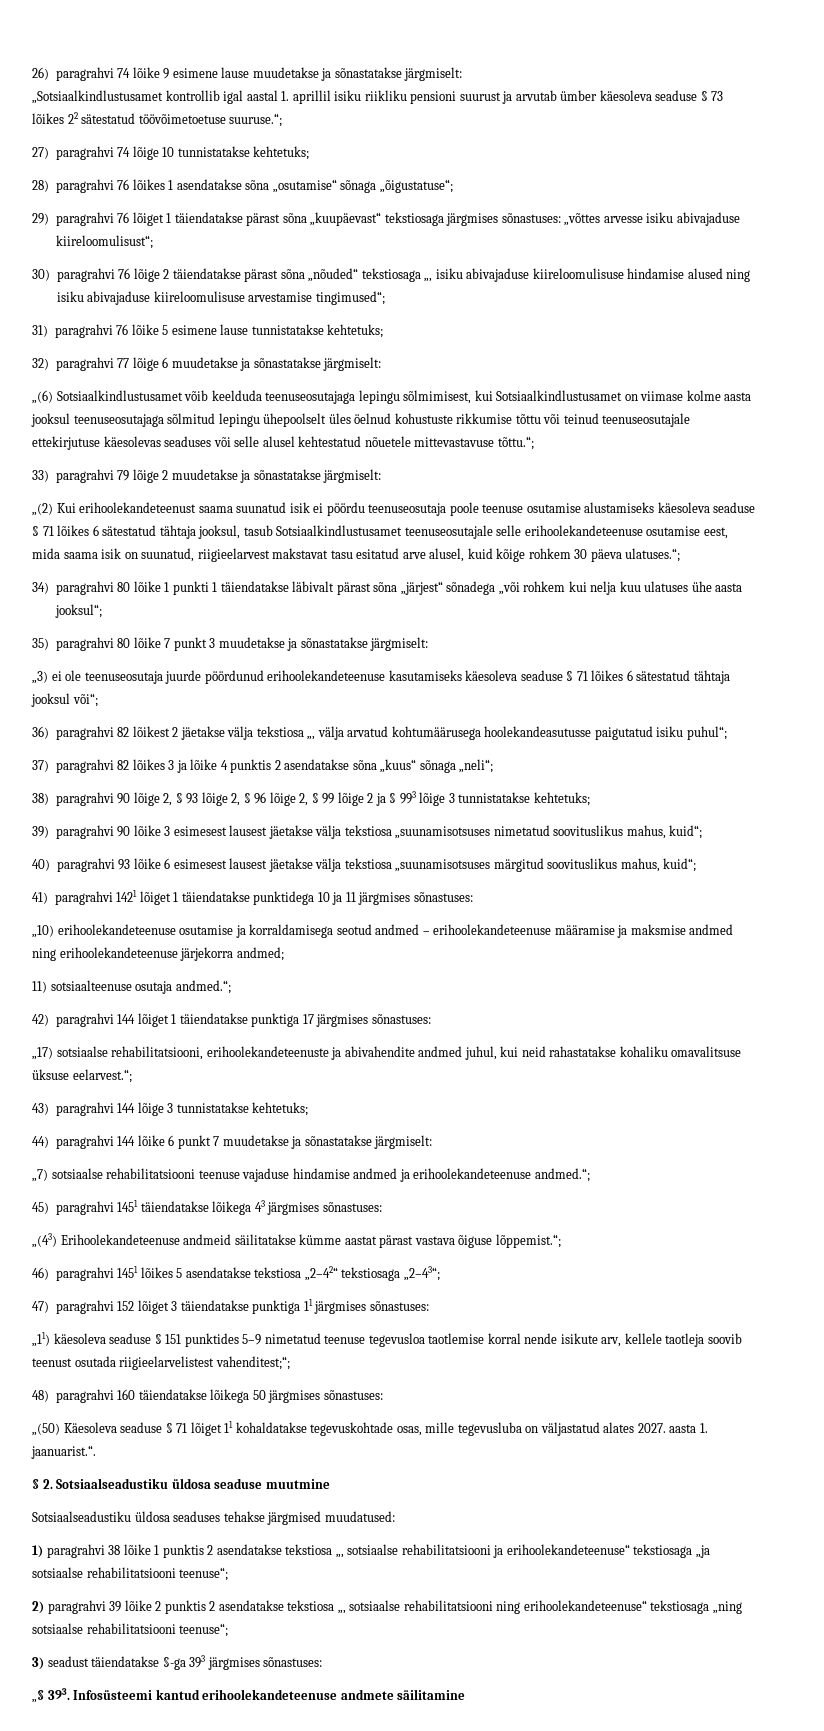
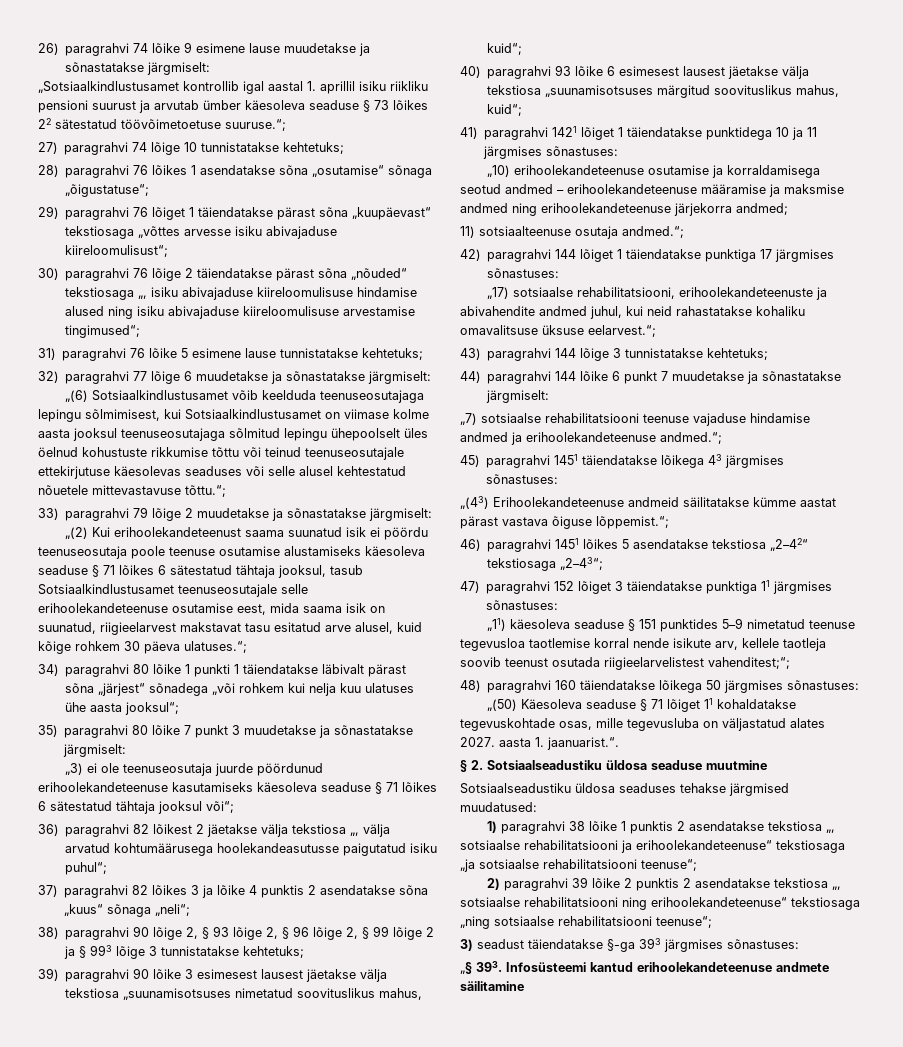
[446,213,561,226] järgmises sõnastuses: -> (135, 232) none

